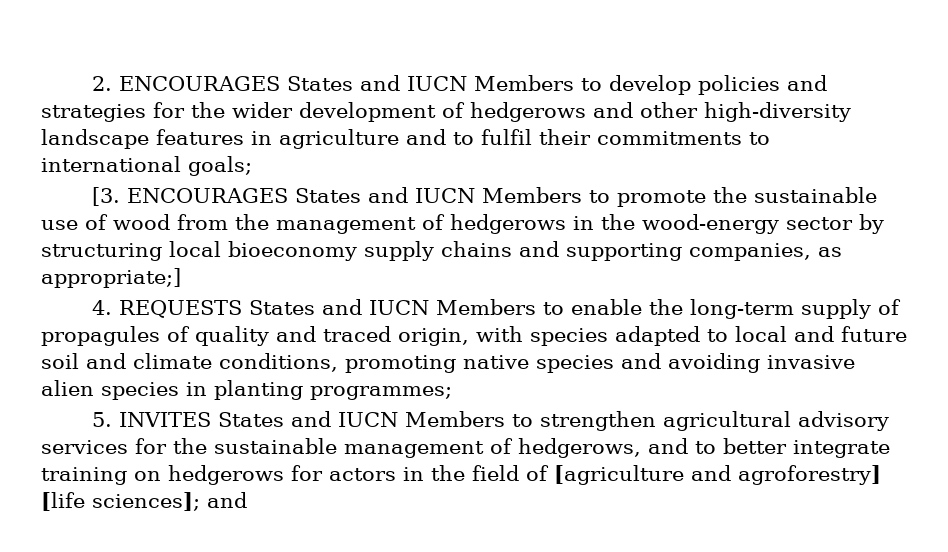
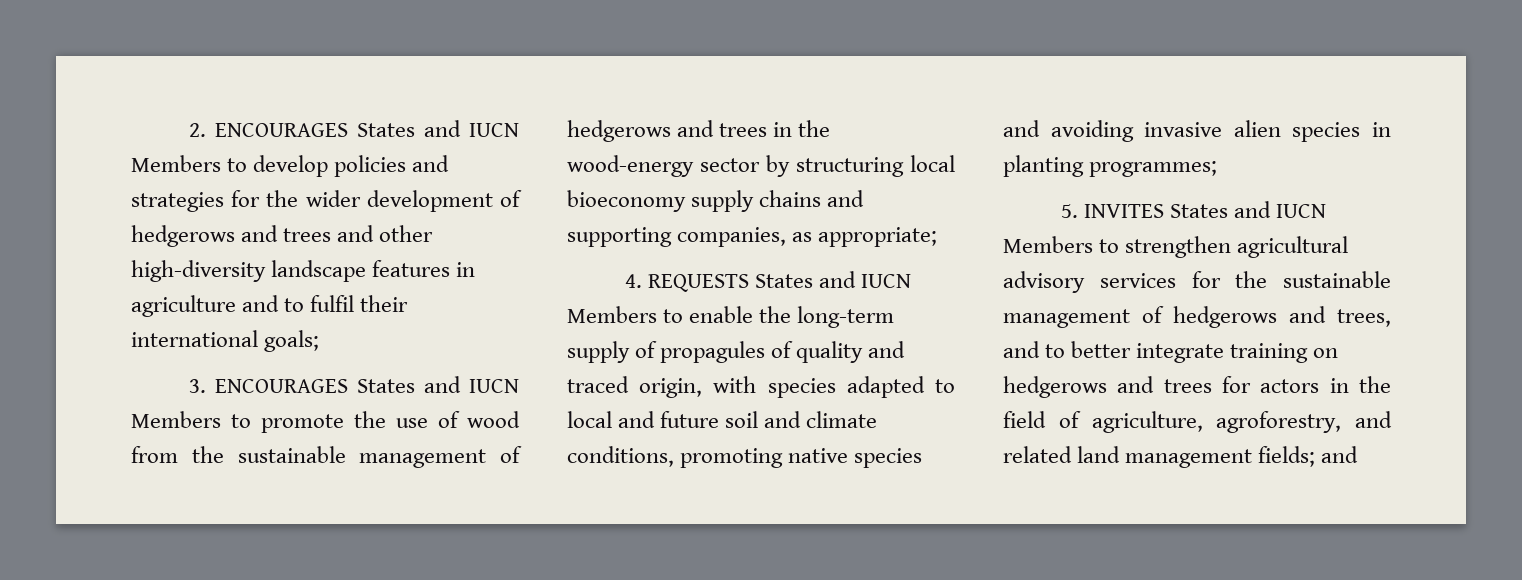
(633, 110) none -> [283,225,375,242] trees and
[597,131,770,145] commitments to -> (409, 303) none
[91,187,120,206] [3. -> [188,379,206,393] 3.
[753,187,877,203] sustainable -> (386, 419) none
[276,214,566,234] management of hedgerows -> [237,446,522,468] [567,120,768,142] sustainable management of hedgerows and trees
[41,268,181,288] appropriate;] -> [818,227,938,247] appropriate;
[518,438,641,458] hedgerows, -> [1173,306,1391,328] hedgerows and trees,
(284, 475) none -> [1117,376,1212,393] and trees
[554,465,881,485] [41,492,200,511] [agriculture and agroforestry] [life sciences]; -> [1091,411,1392,433] [1003,446,1316,468] agriculture, agroforestry, and related land management fields;

